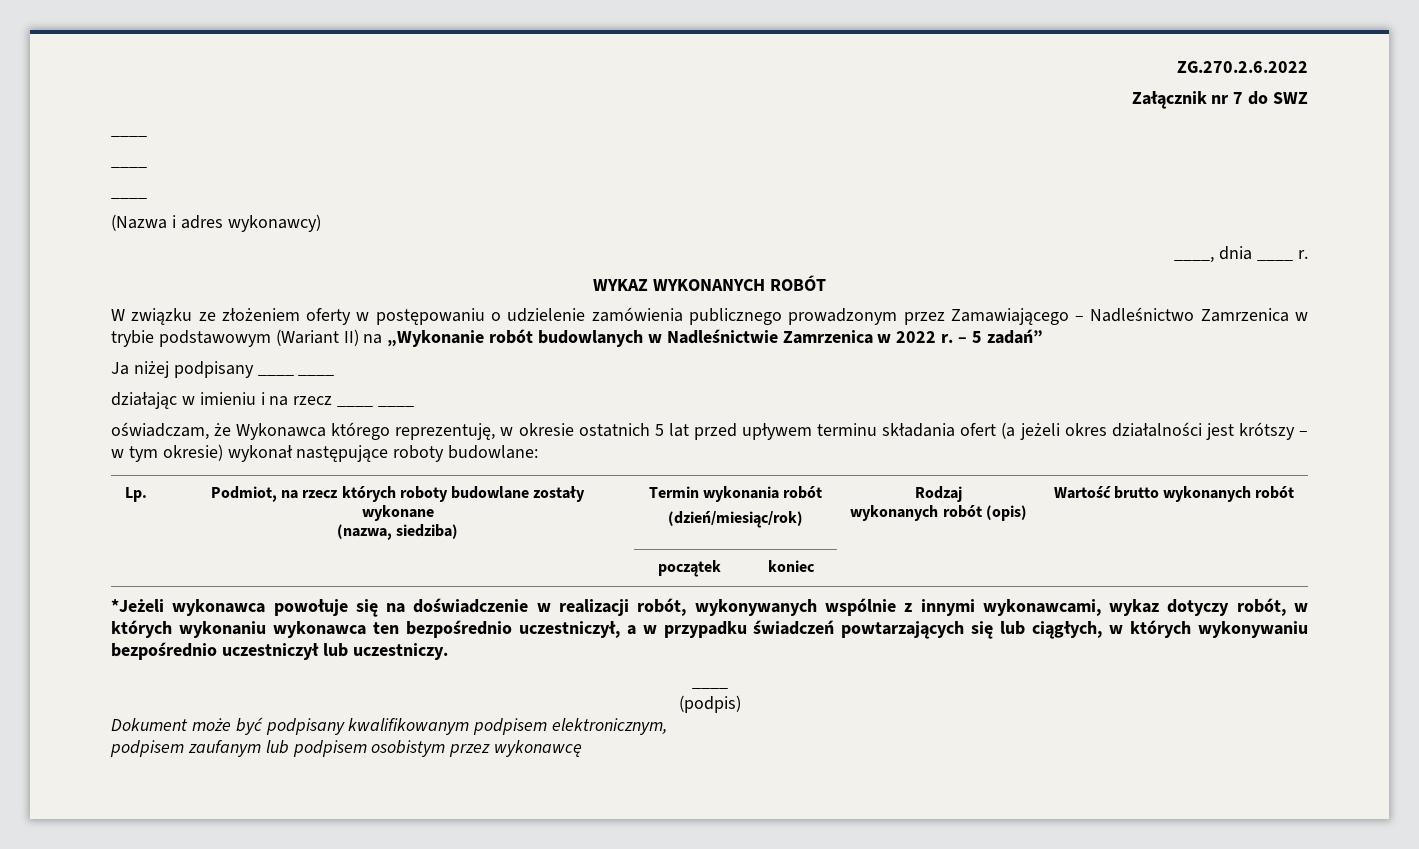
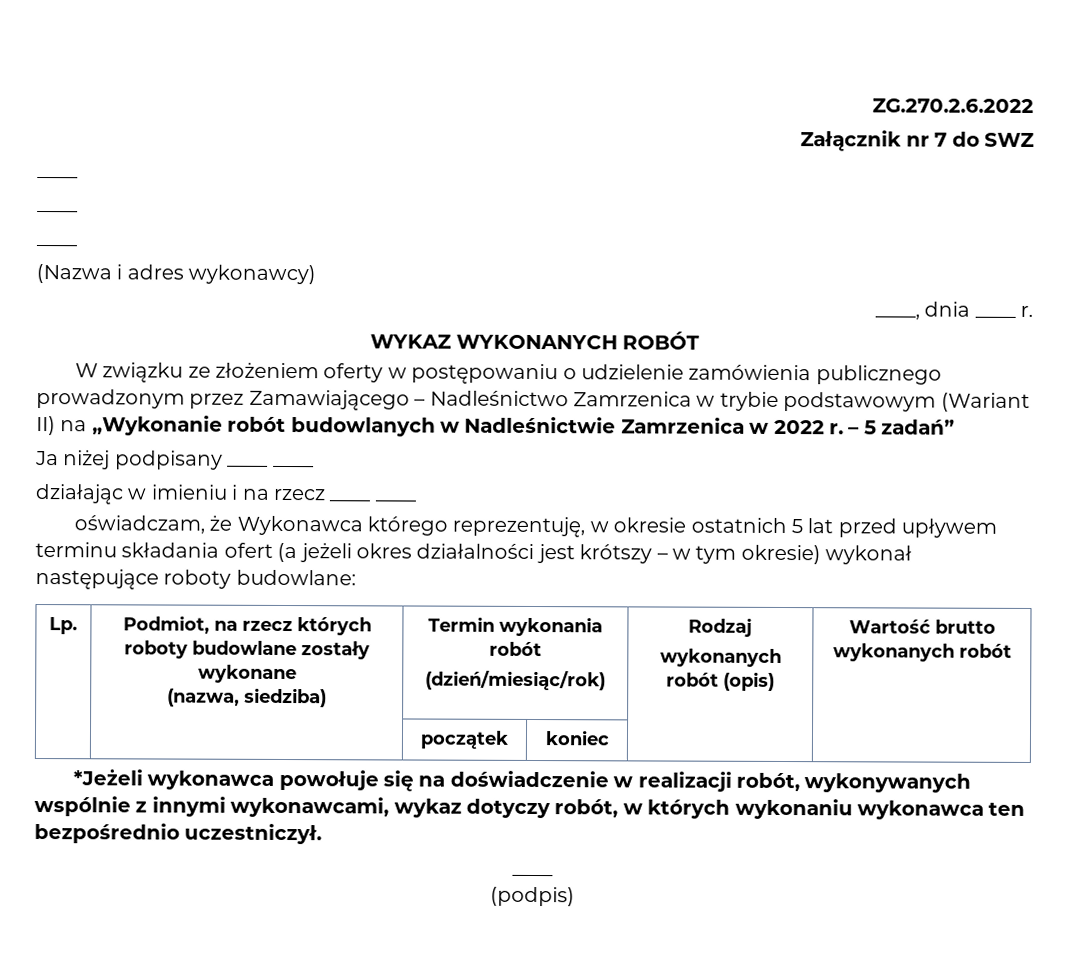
[518,620,1308,639] [111,642,448,660] [691,687,728,689] [678,695,741,713] [111,717,668,735] [110,740,583,757] uczestniczył, a w przypadku świadczeń powtarzających się lub ciągłych, w których wykonywaniu bezpośrednio uczestniczył lub uczestniczy. // ____ // (podpis) // Dokument może być podpisany kwalifikowanym podpisem elektronicznym, // podpisem zaufanym lub podpisem osobistym przez wykonawcę -> [184,823,323,845] [512,874,553,877] [490,886,575,907] uczestniczył. // ____ // (podpis)

